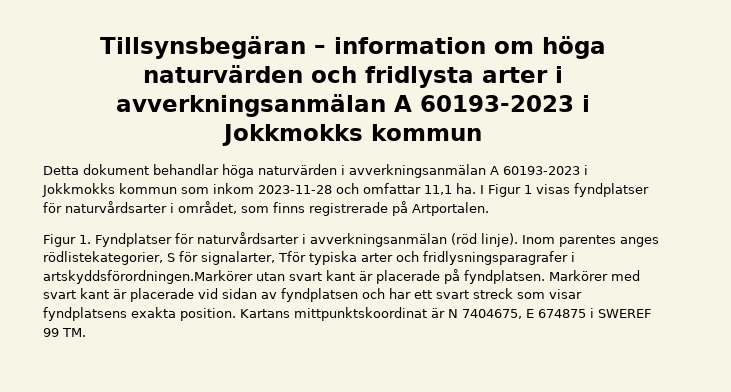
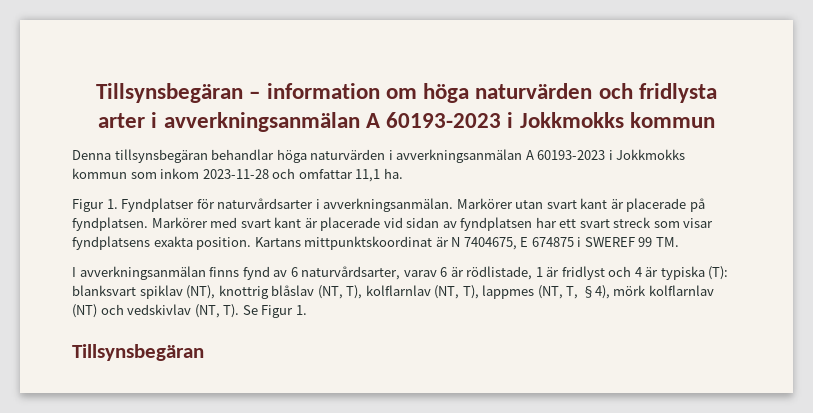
[43,164,149,175] Detta dokument -> [72,149,208,163] Denna tillsynsbegäran
[480,183,649,197] [43,201,489,216] I Figur 1 visas fyndplatser för naturvårdsarter i området, som finns registrerade på Artportalen. -> (403, 173) none
[309,233,659,247] [43,251,575,265] [43,270,253,284] avverkningsanmälan (röd linje). Inom parentes anges rödlistekategorier, S för signalarter, Tför typiska arter och fridlysningsparagrafer i artskyddsförordningen.Markörer -> [323,198,513,212] avverkningsanmälan. Markörer
[362,288,385,299] och -> (533, 224) none
(86, 332) none -> [72,266,729,280] [72,285,714,299] [72,304,307,318] [72,344,204,361] // I avverkningsanmälan finns fynd av 6 naturvårdsarter, varav 6 är rödlistade, 1 är fridlyst och 4 är typiska (T): blanksvart spiklav (NT), knottrig blåslav (NT, T), kolflarnlav (NT, T), lappmes (NT, T, §4), mörk kolflarnlav (NT) och vedskivlav (NT, T). Se Figur 1. // Tillsynsbegäran

